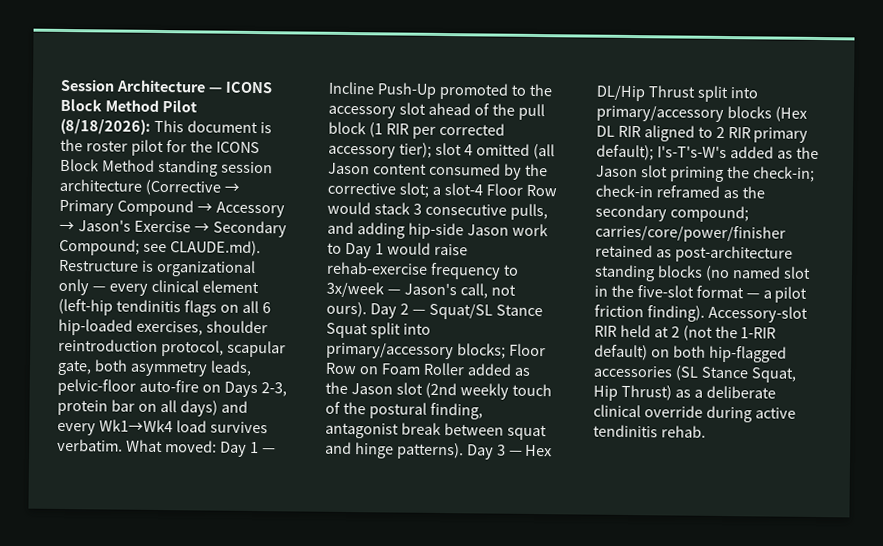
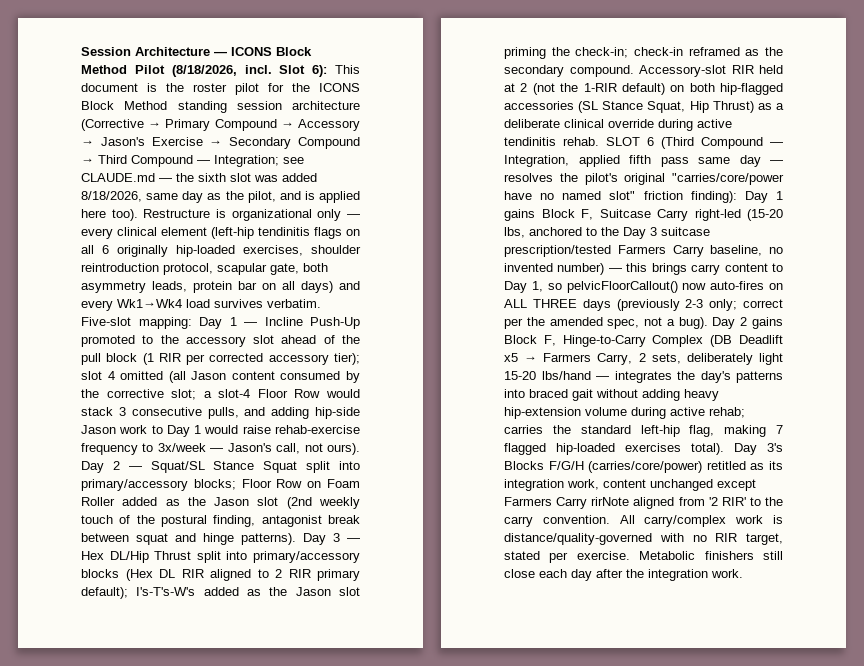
[60,118,151,135] (8/18/2026): -> [171,65,328,77] (8/18/2026, incl. Slot 6):
[59,238,261,257] Compound; see CLAUDE.md). -> [298,137,360,149] [81,155,304,167] [81,173,317,182] [81,191,360,203] [81,209,138,221] Compound → Third Compound — Integration; see CLAUDE.md — the sixth slot was added 8/18/2026, same day as the pilot, and is applied here too).
(271, 308) none -> [117,245,168,257] originally
[57,378,287,398] pelvic-floor auto-fire on Days 2-3, -> (187, 286) none
[125,439,217,453] What moved: -> [81,317,192,329] Five-slot mapping:
[669,205,749,223] [595,224,786,243] [595,244,793,263] [594,264,811,282] [594,284,808,303] [594,304,705,322] compound; carries/core/power/finisher retained as post-architecture standing blocks (no named slot in the five-slot format — a pilot friction finding). -> [569,65,634,77] compound.
(706, 431) none -> [606,137,783,149] [504,155,783,167] [504,173,784,185] [504,191,783,203] [504,209,783,221] [504,227,710,239] [504,245,783,257] [504,263,783,275] [504,281,783,293] [504,299,783,311] [504,317,783,329] [504,335,783,347] [504,353,783,365] [504,371,783,383] [504,389,719,401] [504,407,745,419] [504,425,783,437] [504,443,783,455] [504,461,783,473] [504,479,756,491] [504,497,783,509] [504,515,783,527] [504,533,783,545] [504,551,783,563] [504,569,743,581] SLOT 6 (Third Compound — Integration, applied fifth pass same day — resolves the pilot's original "carries/core/power have no named slot" friction finding): Day 1 gains Block F, Suitcase Carry right-led (15-20 lbs, anchored to the Day 3 suitcase prescription/tested Farmers Carry baseline, no invented number) — this brings carry content to Day 1, so pelvicFloorCallout() now auto-fires on ALL THREE days (previously 2-3 only; correct per the amended spec, not a bug). Day 2 gains Block F, Hinge-to-Carry Complex (DB Deadlift x5 → Farmers Carry, 2 sets, deliberately light 15-20 lbs/hand — integrates the day's patterns into braced gait without adding heavy hip-extension volume during active rehab; carries the standard left-hip flag, making 7 flagged hip-loaded exercises total). Day 3's Blocks F/G/H (carries/core/power) retitled as its integration work, content unchanged except Farmers Carry rirNote aligned from '2 RIR' to the carry convention. All carry/complex work is distance/quality-governed with no RIR target, stated per exercise. Metabolic finishers still close each day after the integration work.

